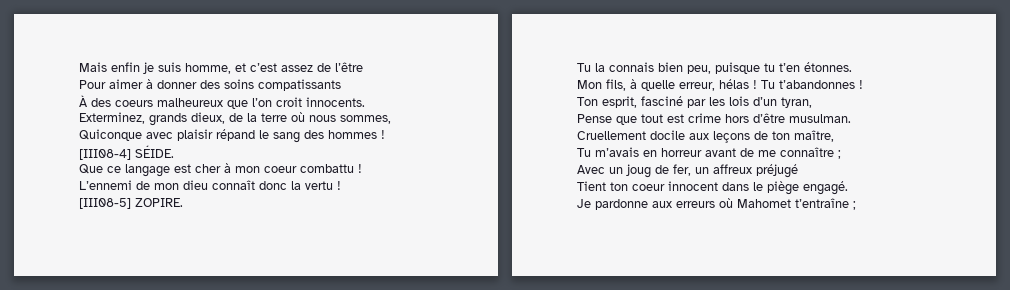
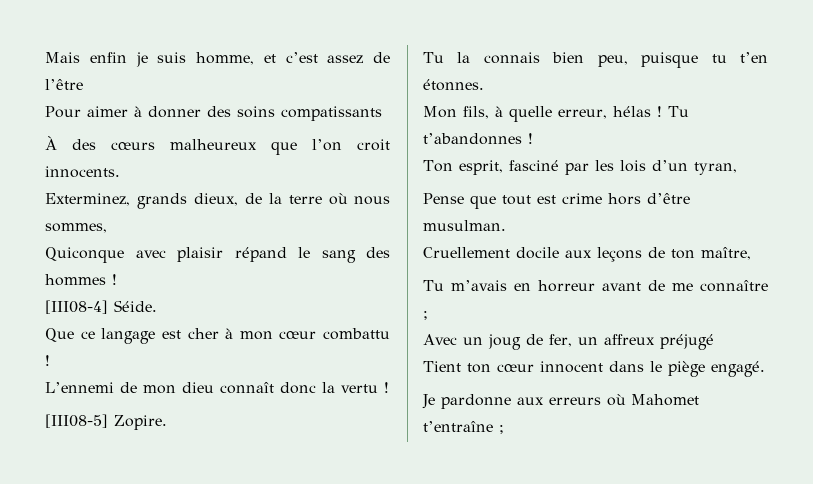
[115,100,153,107] coeurs -> [111,142,155,151] cœurs
[135,145,174,158] SÉIDE. -> [114,300,157,312] Séide.
[264,166,297,173] coeur -> [279,331,317,340] cœur
[135,198,183,207] ZOPIRE. -> [114,415,167,430] Zopire.
[632,184,665,191] coeur -> [497,364,534,373] cœur

